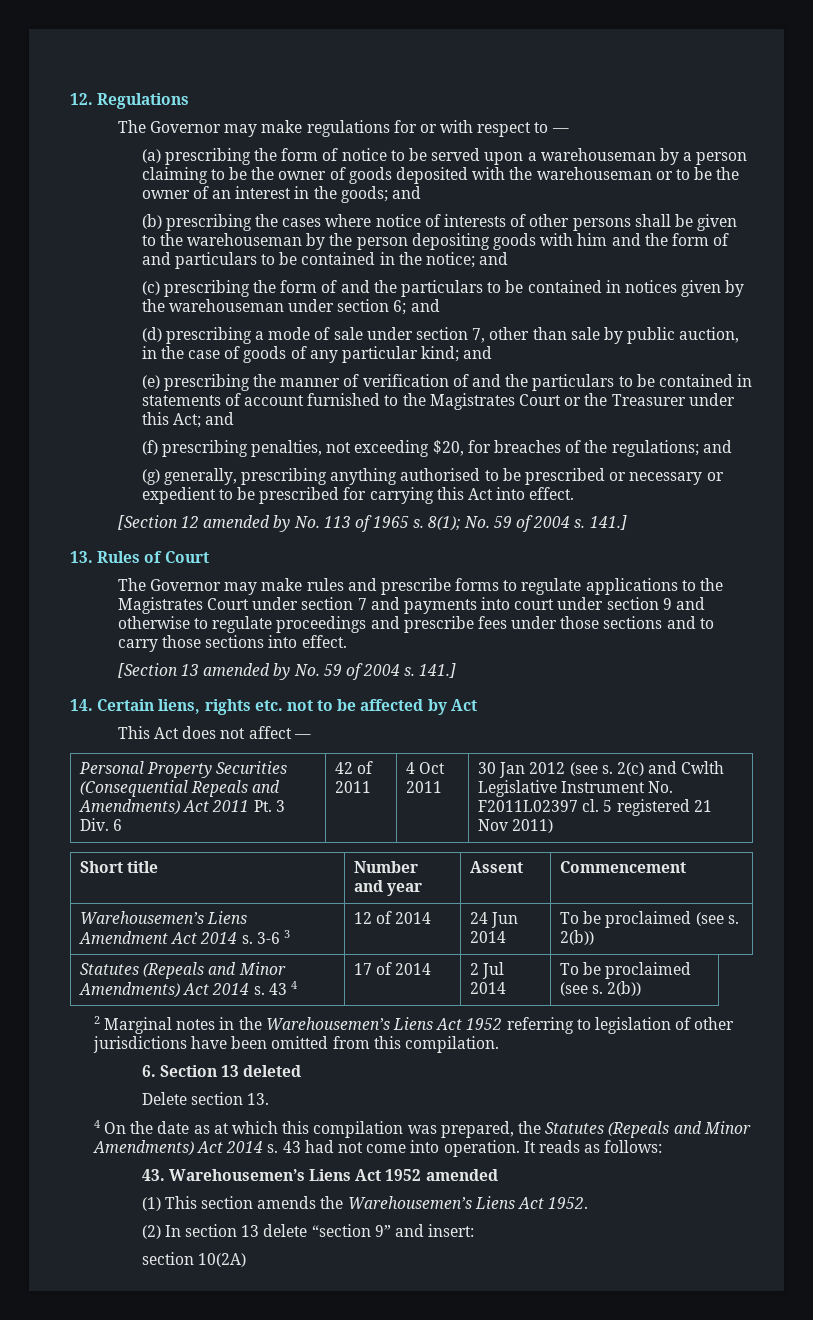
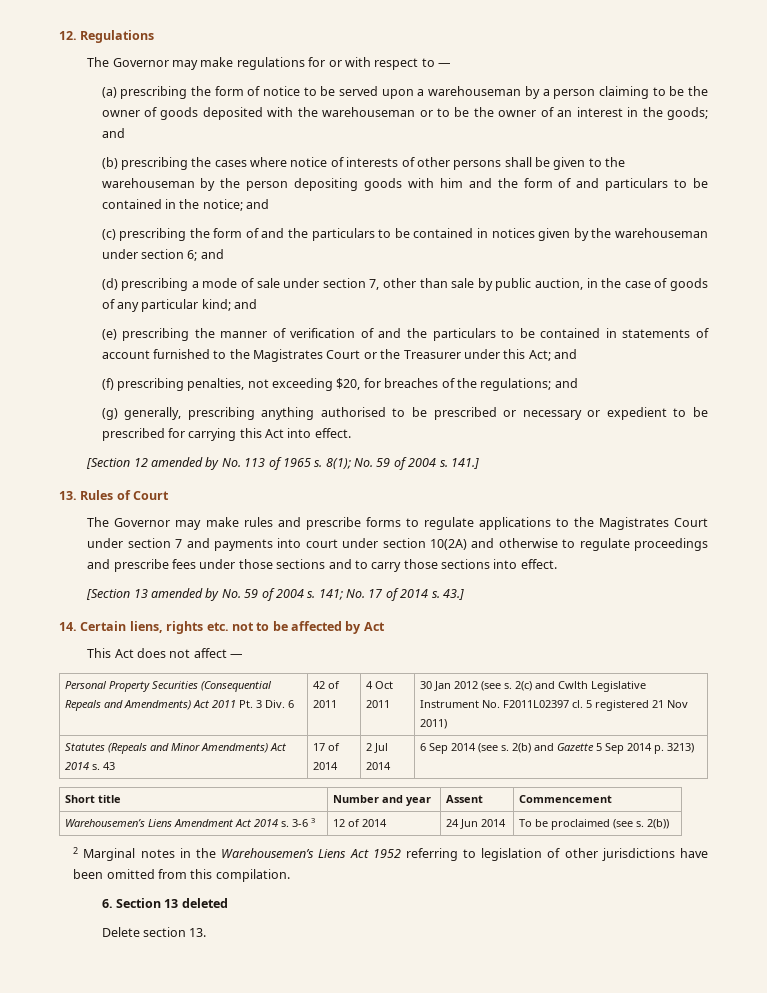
[662,598,672,610] 9 -> [429,539,467,550] 10(2A)
[419,663,457,678] 141.] -> [318,588,464,601] 141; No. 17 of 2014 s. 43.]
(554, 826) none -> [64,743,286,754] [64,762,115,770] [312,743,340,751] [312,762,338,770] [365,743,388,753] [365,762,391,770] [419,743,694,754] // Statutes (Repeals and Minor Amendments) Act 2014 s. 43 | 17 of 2014 | 2 Jul 2014 | 6 Sep 2014 (see s. 2(b) and Gazette 5 Sep 2014 p. 3213)
[79,962,286,979] [78,981,297,998] [353,962,432,975] [469,962,505,979] [469,982,506,994] [559,962,692,979] [559,981,642,996] // Statutes (Repeals and Minor Amendments) Act 2014 s. 43 4 | 17 of 2014 | 2 Jul 2014 | To be proclaimed (see s. 2(b)) -> (669, 824) none
[93,1120,751,1138] [92,1140,663,1157] [141,1169,498,1181] [141,1196,589,1211] [141,1224,475,1239] [141,1252,246,1267] // 4 On the date as at which this compilation was prepared, the Statutes (Repeals and Minor Amendments) Act 2014 s. 43 had not come into operation. It reads as follows: // 43. Warehousemen’s Liens Act 1952 amended // (1) This section amends the Warehousemen’s Liens Act 1952. // (2) In section 13 delete “section 9” and insert: // section 10(2A) -> (207, 932) none

